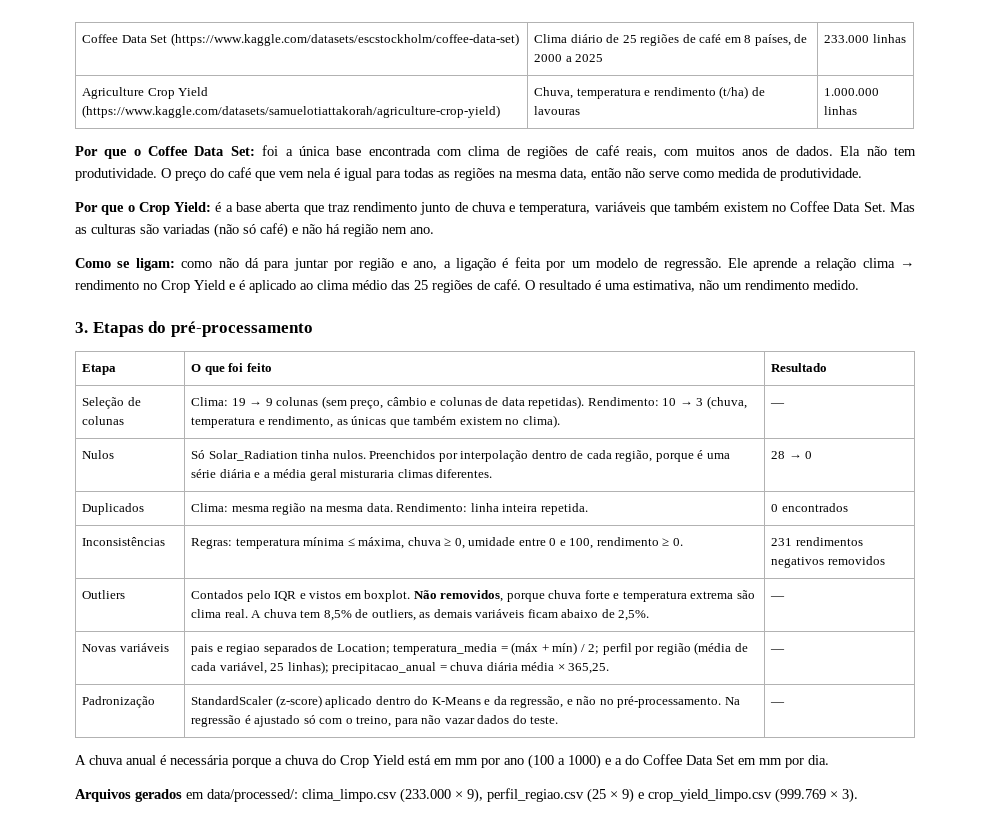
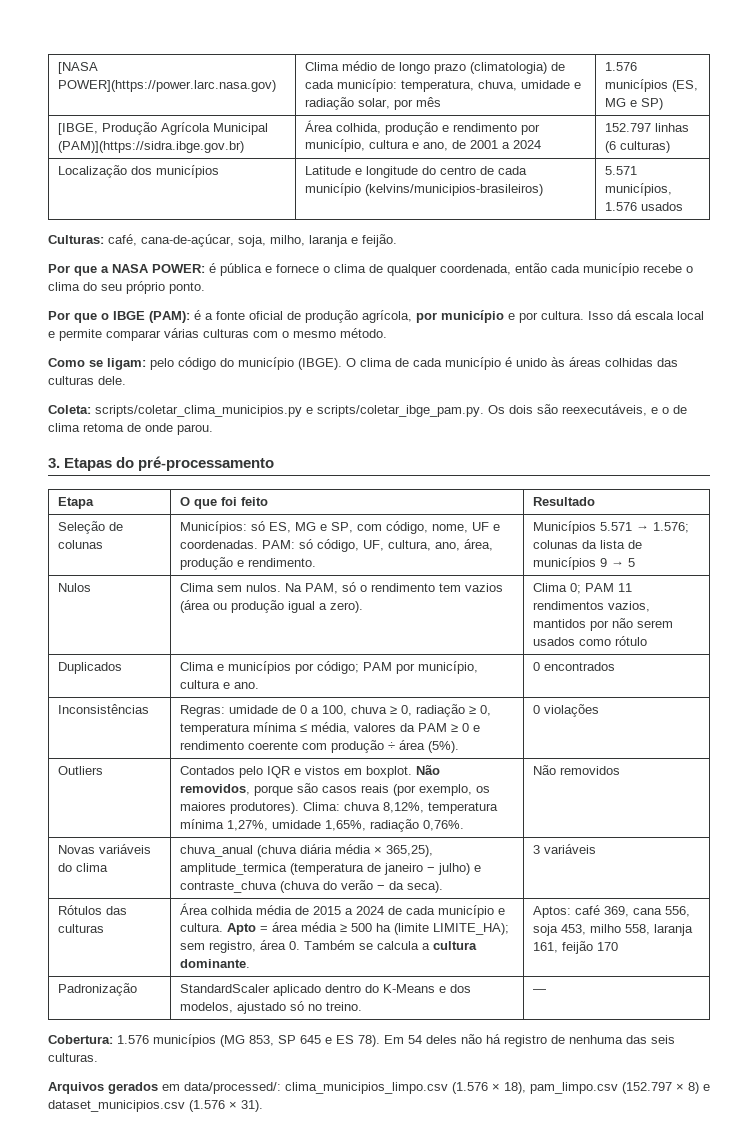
[82,33,519,46] [534,34,808,46] [534,54,604,62] [824,34,906,43] [82,87,209,99] [82,105,501,118] [534,86,765,99] [534,106,581,115] [824,88,880,96] [824,106,858,115] [75,145,917,159] [75,167,862,181] [75,201,915,215] [75,223,434,238] [75,257,915,271] [75,279,859,293] Coffee Data Set (https://www.kaggle.com/datasets/escstockholm/coffee-data-set) | Clima diário de 25 regiões de café em 8 países, de 2000 a 2025 | 233.000 linhas // Agriculture Crop Yield (https://www.kaggle.com/datasets/samuelotiattakorah/agriculture-crop-yield) | Chuva, temperatura e rendimento (t/ha) de lavouras | 1.000.000 linhas // Por que o Coffee Data Set: foi a única base encontrada com clima de regiões de café reais, com muitos anos de dados. Ela não tem produtividade. O preço do café que vem nela é igual para todas as regiões na mesma data, então não serve como medida de produtividade. // Por que o Crop Yield: é a base aberta que traz rendimento junto de chuva e temperatura, variáveis que também existem no Coffee Data Set. Mas as culturas são variadas (não só café) e não há região nem ano. // Como se ligam: como não dá para juntar por região e ano, a ligação é feita por um modelo de regressão. Ele aprende a relação clima → rendimento no Crop Yield e é aplicado ao clima médio das 25 regiões de café. O resultado é uma estimativa, não um rendimento medido. -> [58,62,99,74] [58,80,277,92] [305,61,566,74] [305,79,582,92] [305,97,442,110] [605,62,638,71] [605,79,699,92] [605,98,664,110] [58,122,269,135] [58,141,245,153] [305,120,541,135] [305,139,542,152] [605,123,690,132] [605,141,671,153] [58,165,220,178] [305,166,528,178] [305,183,544,196] [605,166,638,175] [605,183,673,196] [605,202,684,211] [48,234,397,247] [48,263,693,276] [48,281,205,294] [48,310,704,323] [48,328,387,341] [48,357,678,370] [48,376,126,385] [48,404,687,417] [48,423,213,435] [NASA POWER](https://power.larc.nasa.gov) | Clima médio de longo prazo (climatologia) de cada município: temperatura, chuva, umidade e radiação solar, por mês | 1.576 municípios (ES, MG e SP) // [IBGE, Produção Agrícola Municipal (PAM)](https://sidra.ibge.gov.br) | Área colhida, produção e rendimento por município, cultura e ano, de 2001 a 2024 | 152.797 linhas (6 culturas) // Localização dos municípios | Latitude e longitude do centro de cada município (kelvins/municipios-brasileiros) | 5.571 municípios, 1.576 usados // Culturas: café, cana-de-açúcar, soja, milho, laranja e feijão. // Por que a NASA POWER: é pública e fornece o clima de qualquer coordenada, então cada município recebe o clima do seu próprio ponto. // Por que o IBGE (PAM): é a fonte oficial de produção agrícola, por município e por cultura. Isso dá escala local e permite comparar várias culturas com o mesmo método. // Como se ligam: pelo código do município (IBGE). O clima de cada município é unido às áreas colhidas das culturas dele. // Coleta: scripts/coletar_clima_municipios.py e scripts/coletar_ibge_pam.py. Os dois são reexecutáveis, e o de clima retoma de onde parou.
[191,396,747,409] [191,415,560,428] [770,403,786,406] [82,450,115,459] [191,450,730,462] [191,469,493,481] [771,451,813,459] [82,503,145,515] [191,503,588,515] [771,503,848,512] [82,537,166,546] [191,537,683,549] [771,537,863,546] [771,556,885,568] Clima: 19 → 9 colunas (sem preço, câmbio e colunas de data repetidas). Rendimento: 10 → 3 (chuva, temperatura e rendimento, as únicas que também existem no clima). | — // Nulos | Só Solar_Radiation tinha nulos. Preenchidos por interpolação dentro de cada região, porque é uma série diária e a média geral misturaria climas diferentes. | 28 → 0 // Duplicados | Clima: mesma região na mesma data. Rendimento: linha inteira repetida. | 0 encontrados // Inconsistências | Regras: temperatura mínima ≤ máxima, chuva ≥ 0, umidade entre 0 e 100, rendimento ≥ 0. | 231 rendimentos negativos removidos -> [180,521,501,534] [180,539,494,552] [180,557,317,570] [533,521,690,534] [533,540,643,549] [533,557,636,570] [58,583,92,592] [180,582,504,594] [180,600,364,613] [533,583,633,594] [533,601,651,612] [533,618,674,631] [533,636,648,646] [58,662,123,674] [180,661,479,674] [180,680,260,689] [533,662,616,671] [58,704,150,714] [180,704,492,717] [180,722,481,735] [180,740,460,753] [533,704,600,717] Municípios: só ES, MG e SP, com código, nome, UF e coordenadas. PAM: só código, UF, cultura, ano, área, produção e rendimento. | Municípios 5.571 → 1.576; colunas da lista de municípios 9 → 5 // Nulos | Clima sem nulos. Na PAM, só o rendimento tem vazios (área ou produção igual a zero). | Clima 0; PAM 11 rendimentos vazios, mantidos por não serem usados como rótulo // Duplicados | Clima e municípios por código; PAM por município, cultura e ano. | 0 encontrados // Inconsistências | Regras: umidade de 0 a 100, chuva ≥ 0, radiação ≥ 0, temperatura mínima ≤ média, valores da PAM ≥ 0 e rendimento coerente com produção ÷ área (5%). | 0 violações
[548,590,755,602] [191,609,650,621] [770,596,786,599] [82,643,169,652] [191,642,748,655] [191,661,610,674] [770,649,786,652] chuva forte e temperatura extrema são clima real. A chuva tem 8,5% de outliers, as demais variáveis ficam abaixo de 2,5%. | — // Novas variáveis | pais e regiao separados de Location; temperatura_media = (máx + mín) / 2; perfil por região (média de cada variável, 25 linhas); precipitacao_anual = chuva diária média × 365,25. | — -> [297,783,491,796] [180,802,499,814] [180,819,465,832] [533,765,621,775] [58,844,152,854] [58,863,109,872] [180,844,434,857] [180,863,482,875] [180,880,444,893] [533,844,597,854] [58,905,128,915] [58,924,105,933] [180,903,506,918] [180,922,510,935] [180,940,478,953] [180,959,251,968] [533,905,691,918] [533,924,694,936] [533,941,619,954] são casos reais (por exemplo, os maiores produtores). Clima: chuva 8,12%, temperatura mínima 1,27%, umidade 1,65%, radiação 0,76%. | Não removidos // Novas variáveis do clima | chuva_anual (chuva diária média × 365,25), amplitude_termica (temperatura de janeiro − julho) e contraste_chuva (chuva do verão − da seca). | 3 variáveis // Rótulos das culturas | Área colhida média de 2015 a 2024 de cada município e cultura. Apto = área média ≥ 500 ha (limite LIMITE_HA); sem registro, área 0. Também se calcula a cultura dominante. | Aptos: café 369, cana 556, soja 453, milho 558, laranja 161, feijão 170
[275,695,322,708] (z-score) -> (271, 988) none
[493,696,740,708] [191,715,559,727] [770,702,786,705] [75,754,829,769] [75,788,858,803] da regressão, e não no pré-processamento. Na regressão é ajustado só com o treino, para não vazar dados do teste. | — // A chuva anual é necessária porque a chuva do Crop Yield está em mm por ano (100 a 1000) e a do Coffee Data Set em mm por dia. // Arquivos gerados em data/processed/: clima_limpo.csv (233.000 × 9), perfil_regiao.csv (25 × 9) e crop_yield_limpo.csv (999.769 × 3). -> [450,984,472,993] [180,1001,363,1014] [533,989,547,993] [48,1034,675,1047] [48,1053,98,1062] [48,1082,710,1094] [48,1100,263,1112] dos modelos, ajustado só no treino. | — // Cobertura: 1.576 municípios (MG 853, SP 645 e ES 78). Em 54 deles não há registro de nenhuma das seis culturas. // Arquivos gerados em data/processed/: clima_municipios_limpo.csv (1.576 × 18), pam_limpo.csv (152.797 × 8) e dataset_municipios.csv (1.576 × 31).

